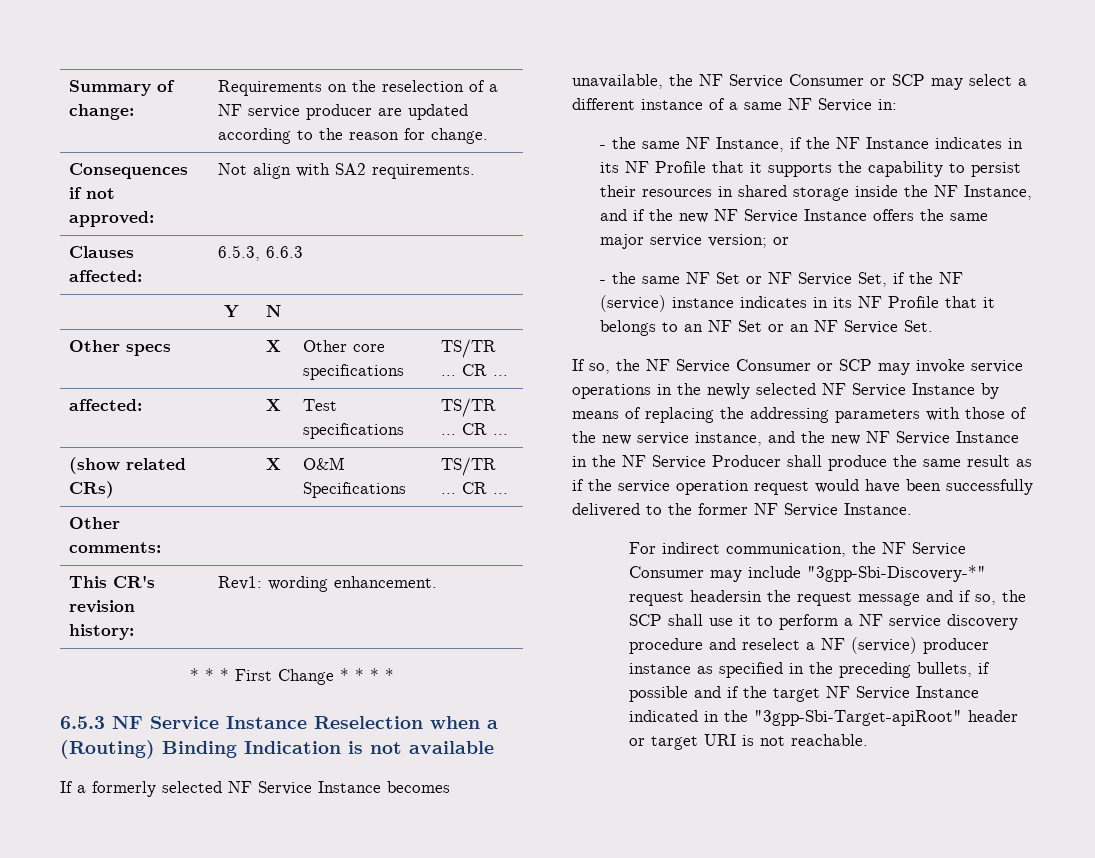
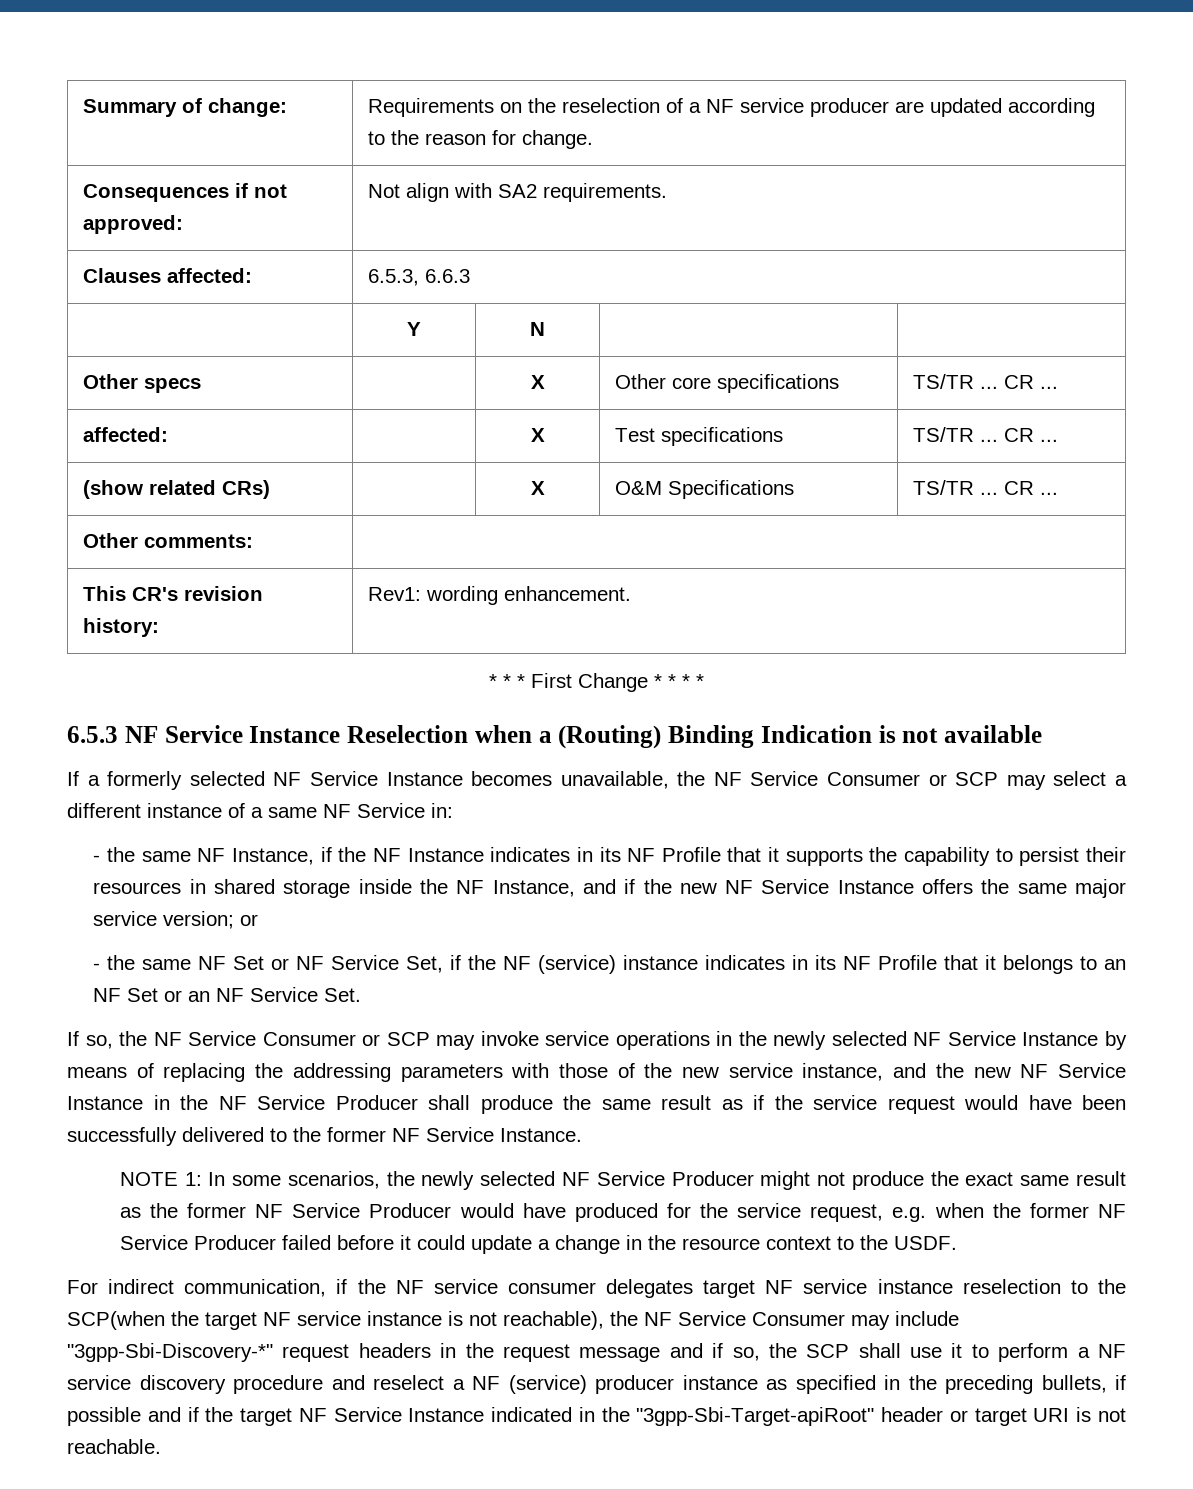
[676,480,749,495] operation -> (877, 1102) none
[628,542,846,557] For indirect communication, -> [119,1171,1127,1190] [119,1203,1126,1222] [119,1235,957,1254] [67,1279,1126,1298] [67,1311,604,1330] NOTE 1: In some scenarios, the newly selected NF Service Producer might not produce the exact same result as the former NF Service Producer would have produced for the service request, e.g. when the former NF Service Producer failed before it could update a change in the resource context to the USDF. // For indirect communication, if the NF service consumer delegates target NF service instance reselection to the SCP(when the target NF service instance is not reachable),
[689,590,762,602] headersin -> [358,1343,457,1358] headers in

